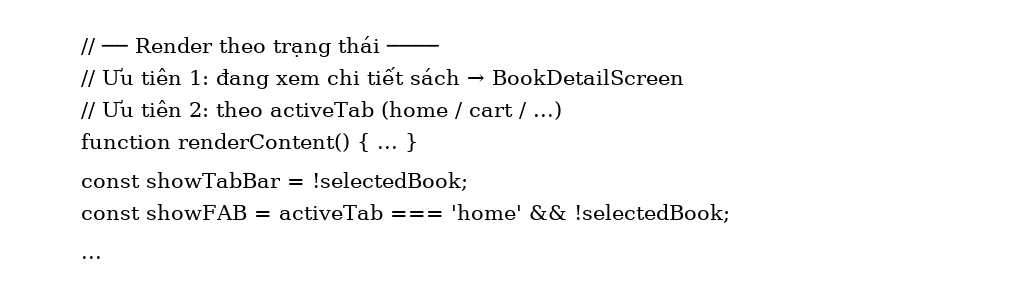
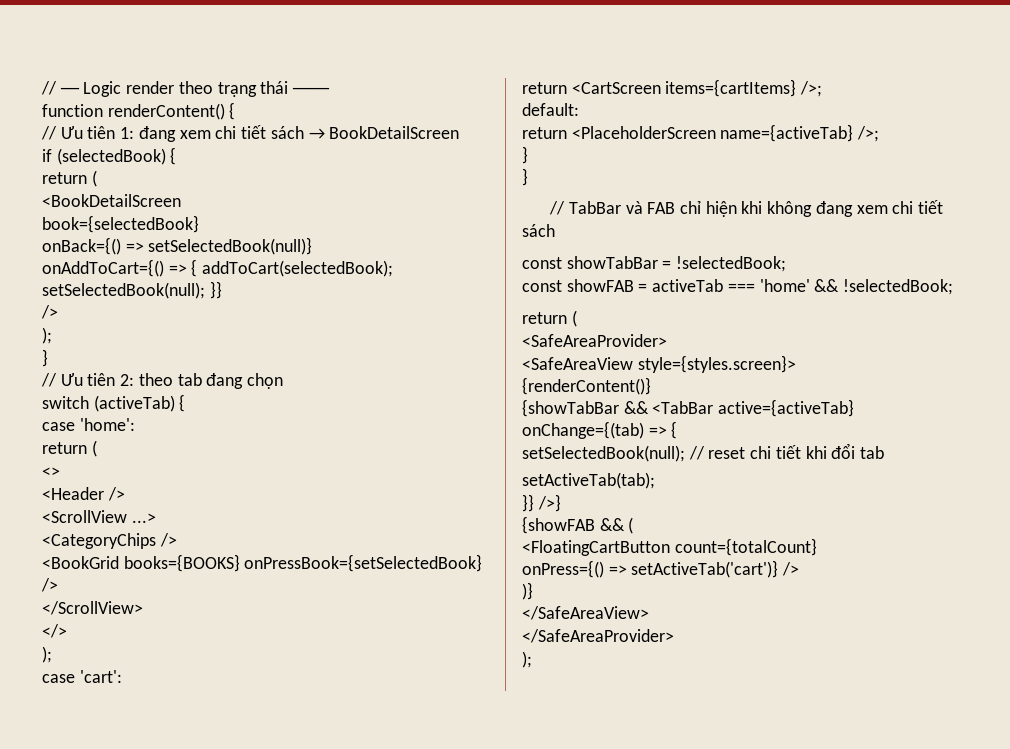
[135,37,213,53] Render -> [83,81,175,97] Logic render
(439, 48) none -> [42,102,236,120] // function renderContent() {
(684, 77) none -> [42,147,177,165] [42,170,97,187] [42,194,181,207] [42,215,199,233] [42,237,313,255] [42,259,394,277] [42,281,222,299] [41,305,58,319] [42,327,52,344] [42,349,48,367] // if (selectedBook) { // return ( // <BookDetailScreen // book={selectedBook} // onBack={() => setSelectedBook(null)} // onAddToCart={() => { addToCart(selectedBook); setSelectedBook(null); }} // /> // ); // }
[270,101,562,120] [81,133,418,152] activeTab (home / cart / ...) // function renderContent() { ... } -> [177,373,284,389] [42,394,186,412] [42,418,135,431] [42,440,97,457] [42,467,60,477] [42,487,125,501] [42,510,156,523] [42,533,177,549] [42,554,483,572] [41,578,58,592] [42,601,143,615] [42,624,67,638] [42,646,52,663] [42,670,122,683] [522,79,823,97] [522,103,579,116] [522,124,880,142] [522,146,528,164] [522,168,528,186] [549,200,944,217] [522,224,555,237] tab đang chọn // switch (activeTab) { // case 'home': // return ( // <> // <Header /> // <ScrollView ...> // <CategoryChips /> // <BookGrid books={BOOKS} onPressBook={setSelectedBook} /> // </ScrollView> // </> // ); // case 'cart': // return <CartScreen items={cartItems} />; // default: // return <PlaceholderScreen name={activeTab} />; // } // } // // TabBar và FAB chỉ hiện khi không đang xem chi tiết sách
[81,256,102,259] ... -> [522,310,577,327] [522,334,667,347] [522,355,796,373] [522,377,651,395] [522,399,855,417] [522,421,678,439] [522,443,885,462] [522,472,655,489] [522,494,561,512] [522,516,634,534] [522,538,817,556] [522,560,800,578] [522,582,533,600] [522,606,649,620] [522,629,674,643] [522,651,532,668] return ( // <SafeAreaProvider> // <SafeAreaView style={styles.screen}> // {renderContent()} // {showTabBar && <TabBar active={activeTab} onChange={(tab) => { // setSelectedBook(null); // reset chi tiết khi đổi tab // setActiveTab(tab); // }} />} // {showFAB && ( // <FloatingCartButton count={totalCount} // onPress={() => setActiveTab('cart')} /> // )} // </SafeAreaView> // </SafeAreaProvider> // );

